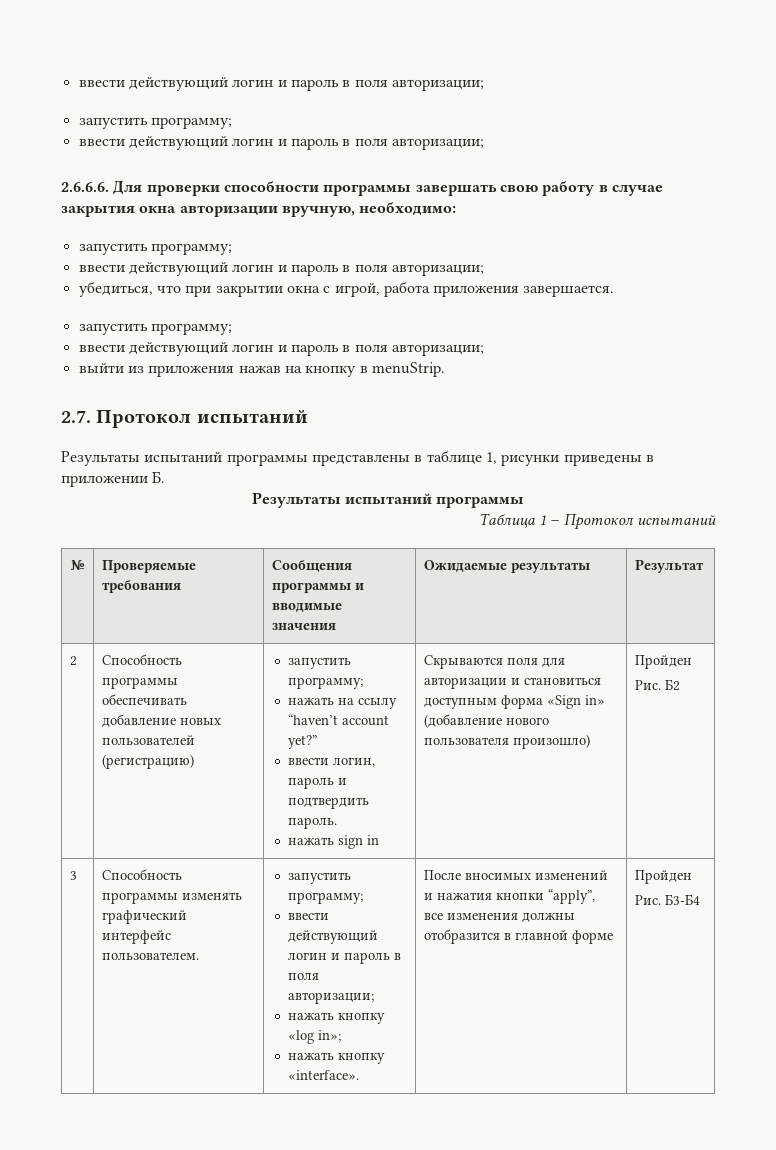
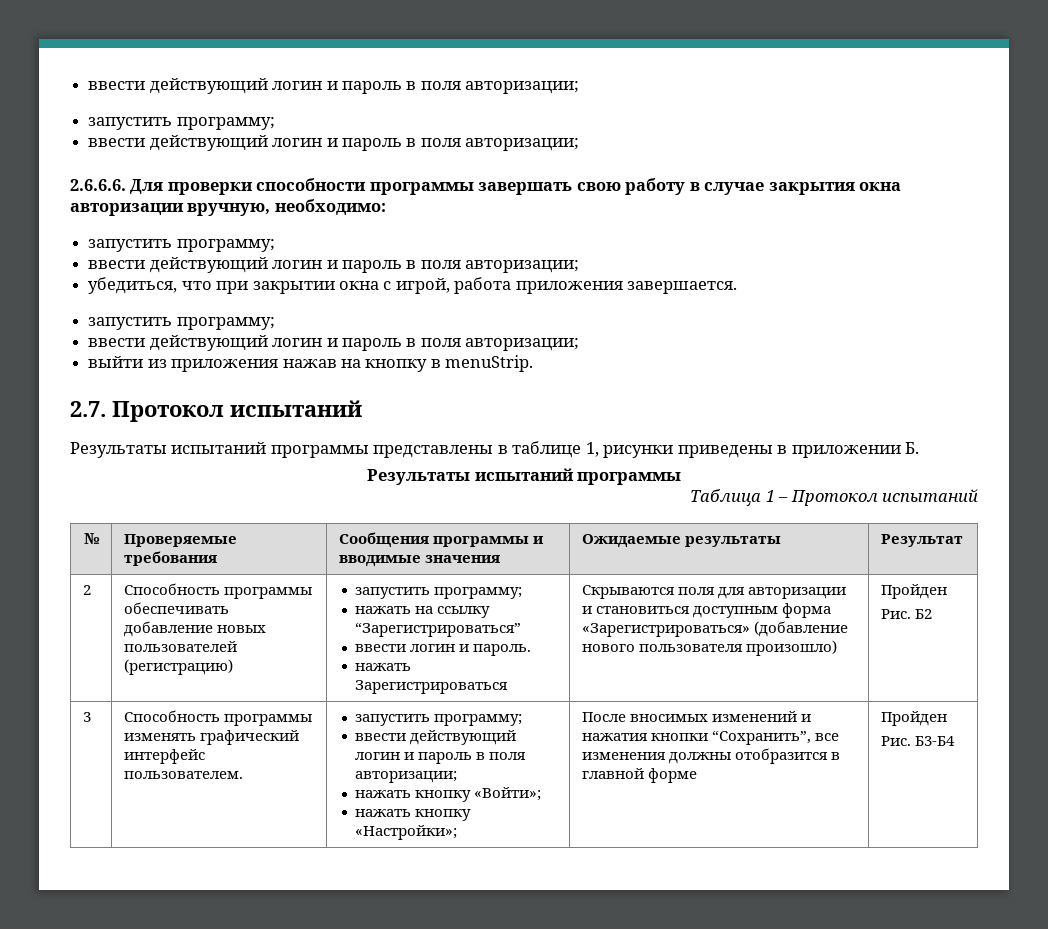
[358,698,398,709] [288,714,390,726] [288,735,318,749] [288,757,376,767] [288,777,348,789] [288,797,370,809] ссылу “haven’t account yet?” // ввести логин, пароль и подтвердить -> [437,606,491,618] [355,622,522,637] [355,644,470,652] ссылку “Зарегистрироваться” // ввести логин и
[338,835,380,849] sign in -> [355,680,509,694] Зарегистрироваться
[547,695,606,709] «Sign in» -> [581,623,750,637] «Зарегистрироваться»
[288,1030,342,1044] [288,1052,386,1064] [288,1070,360,1080] «log in»; // нажать кнопку «interface». -> [474,787,542,801] [355,809,472,821] [355,825,458,840] «Войти»; // нажать кнопку «Настройки»;
[548,889,596,904] “apply”, -> [711,730,811,745] “Сохранить”,

